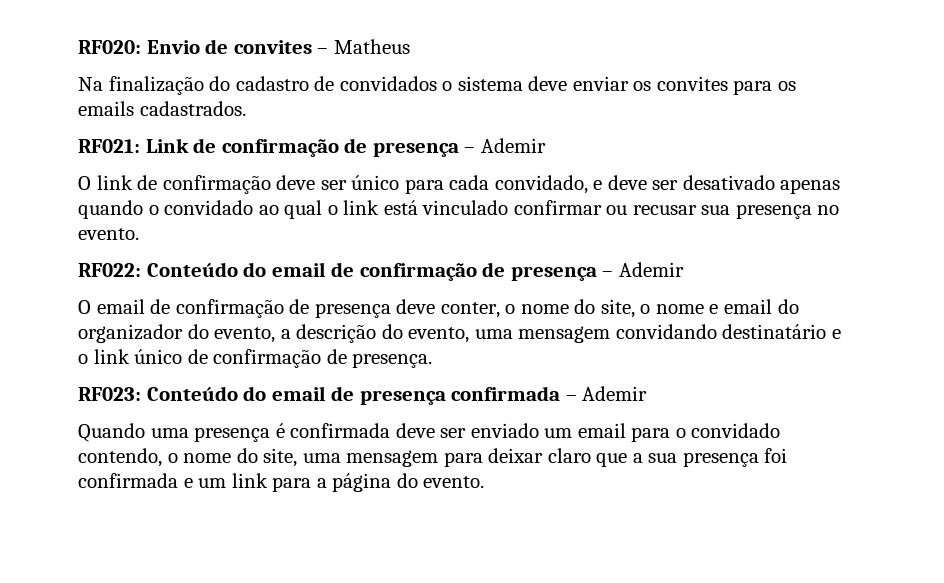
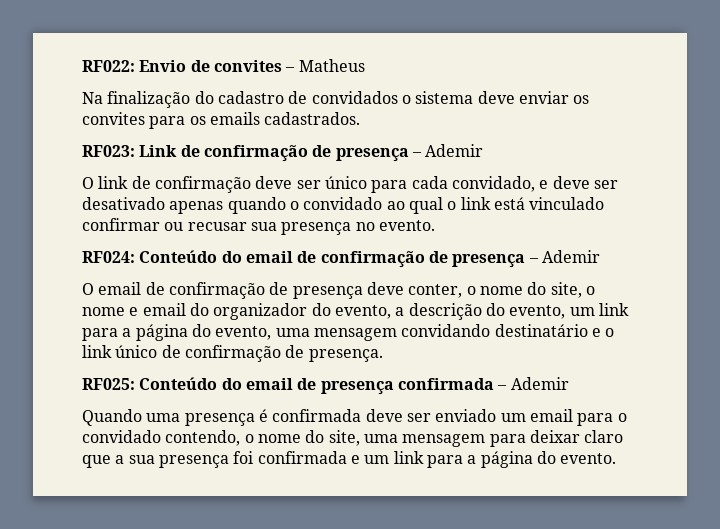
[78,40,141,54] RF020: -> [82,60,135,72] RF022:
[78,139,140,153] RF021: -> [82,145,135,157] RF023:
[78,263,141,277] RF022: -> [82,251,135,263] RF024:
(470, 335) none -> [569,303,629,316] [82,324,272,341] um link para a página do evento,
[78,387,141,401] RF023: -> [82,378,135,390] RF025:

